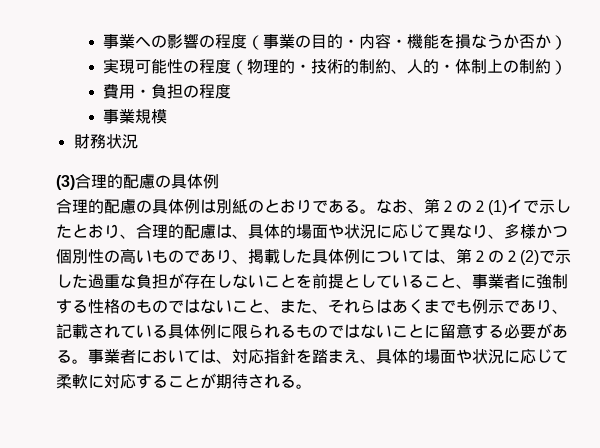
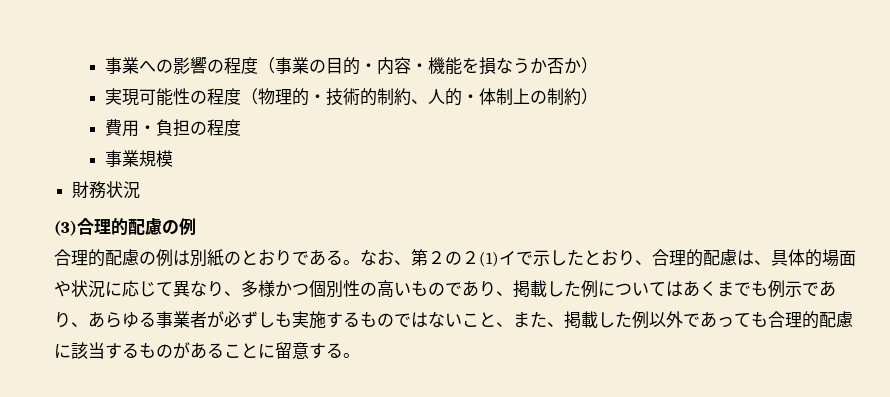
[171,174,204,189] 具体 -> (179, 227) none
[152,199,185,214] 具体 -> (156, 258) none
[312,249,345,264] 具体 -> (581, 288) none
[440,248,572,265] [56,273,569,289] [56,299,137,314] 、第２の２(2)で示した過重な負担が存在しないことを前提としていること、事業者に強制する性格の -> [682,280,836,298] [53,311,360,329] あくまでも例示であり、あらゆる事業者が必ずしも実施する
[328,299,569,314] [56,323,569,339] [56,348,569,364] [56,373,281,389] それらはあくまでも例示であり、記載されている具体例に限られるものではないことに留意する必要がある。事業者においては、対応指針を踏まえ、具体的場面や状況に応じて柔軟に対応することが期待され -> [563,311,853,329] [53,342,326,359] 掲載した例以外であっても合理的配慮に該当するものがあることに留意す

